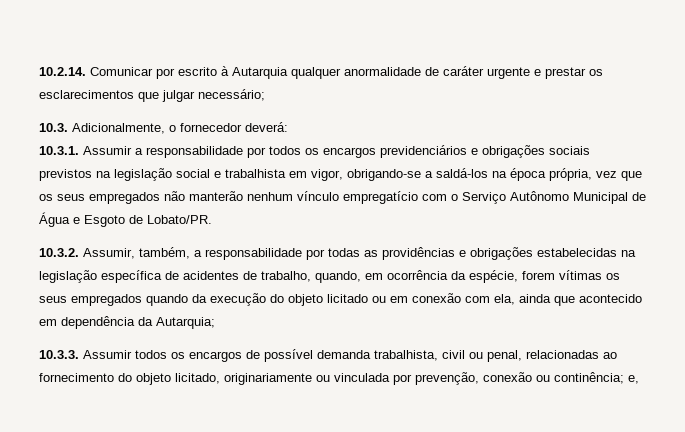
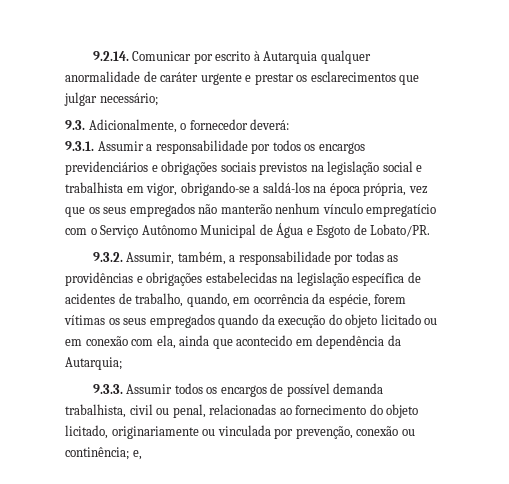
[39,67,86,76] 10.2.14. -> [92,51,129,61] 9.2.14.
[39,123,68,132] 10.3. -> [65,120,85,130] 9.3.
[39,146,79,155] 10.3.1. -> [65,141,94,151] 9.3.1.
[39,248,79,257] 10.3.2. -> [92,252,123,262] 9.3.2.
[39,350,79,359] 10.3.3. -> [92,384,123,394] 9.3.3.

